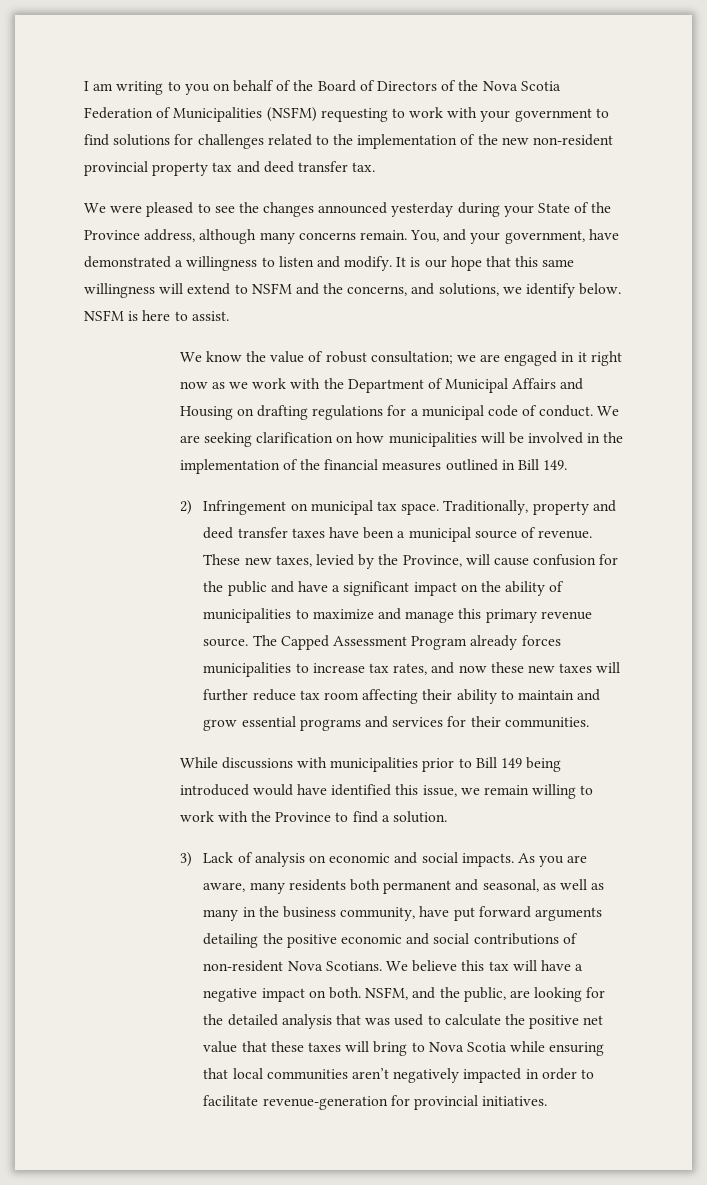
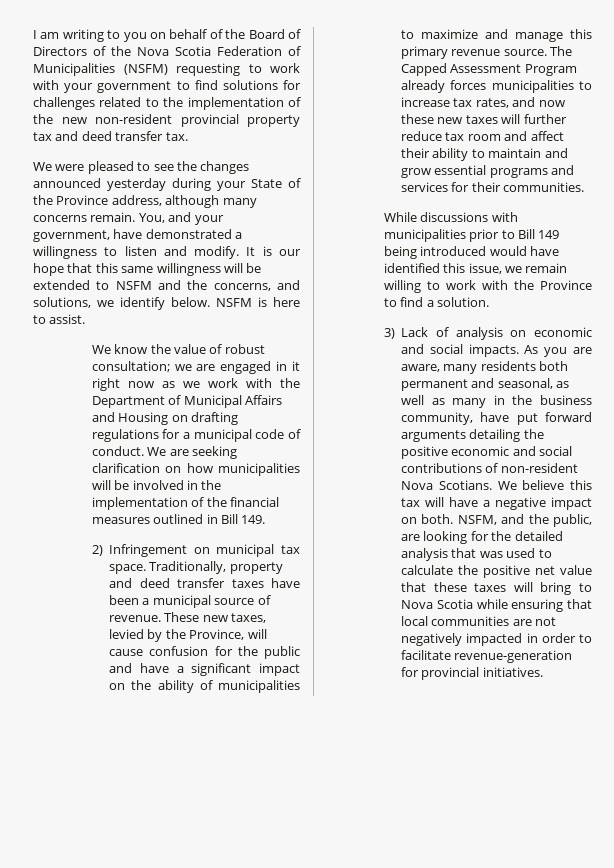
[187,283,231,295] extend -> [246,263,262,273] [33,280,90,290] be extended
[362,689,419,704] affecting -> [504,131,564,141] and affect
[352,1068,390,1079] aren’t -> [512,617,557,626] are not

